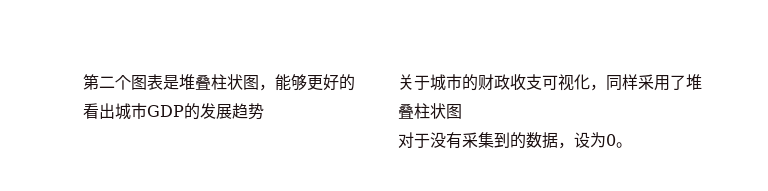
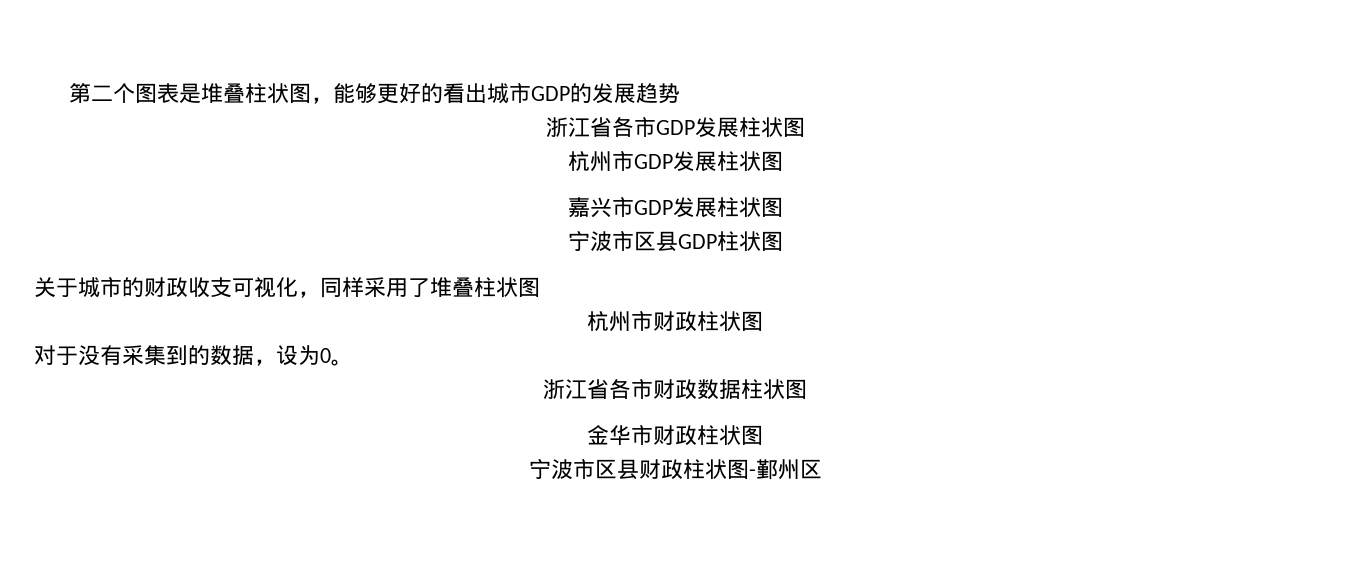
(265, 111) none -> [545,117,805,138] [567,151,783,172] [567,197,783,218] [567,231,783,252] // 浙江省各市GDP发展柱状图 // 杭州市GDP发展柱状图 // 嘉兴市GDP发展柱状图 // 宁波市区县GDP柱状图
(462, 111) none -> [587,311,763,332] // 杭州市财政柱状图
(632, 145) none -> [543,379,807,400] [587,425,763,446] [528,459,822,480] // 浙江省各市财政数据柱状图 // 金华市财政柱状图 // 宁波市区县财政柱状图-鄞州区

